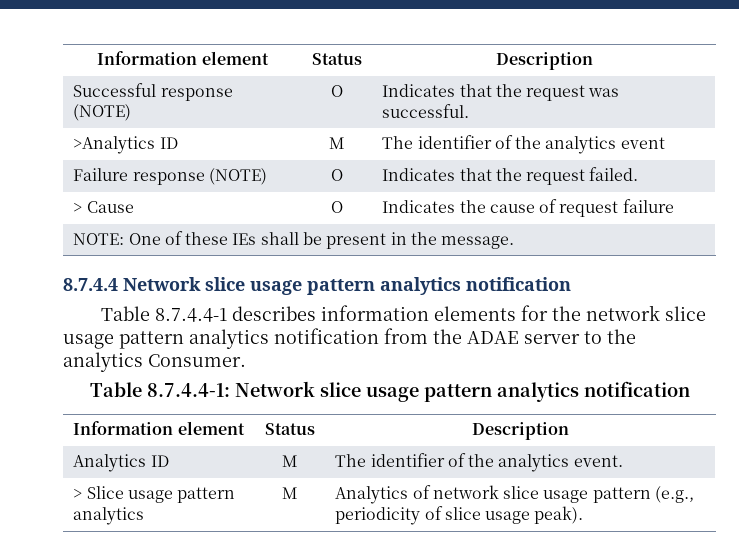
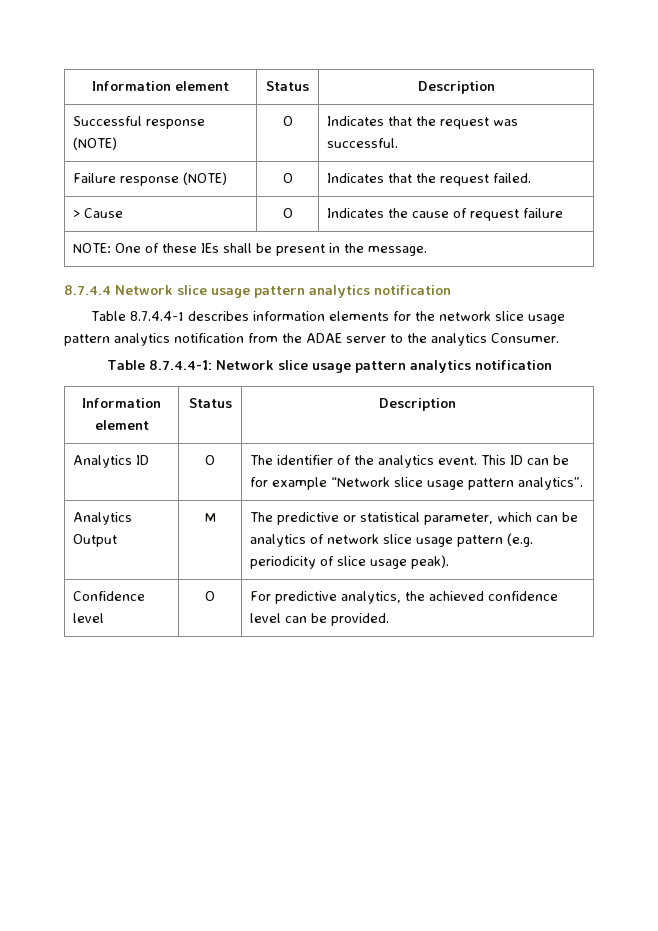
[73,136,178,154] [329,137,345,149] [382,135,665,154] // >Analytics ID | M | The identifier of the analytics event -> (399, 143) none
[281,455,298,467] M -> [205,455,215,465] O
[73,486,236,503] [73,507,145,525] [281,487,298,499] [335,486,409,504] // > Slice usage pattern analytics | M | Analytics -> [481,455,570,465] [250,477,584,490] [73,512,133,525] [73,534,118,547] [204,513,216,522] [250,512,579,525] [250,534,307,547] This ID can be for example “Network slice usage pattern analytics”. // Analytics Output | M | The predictive or statistical parameter, which can be analytics
[655,486,695,503] (e.g., -> [507,533,534,547] (e.g.
(584, 515) none -> [73,591,146,601] [73,613,105,623] [205,591,215,601] [250,591,559,604] [250,613,390,626] // Confidence level | O | For predictive analytics, the achieved confidence level can be provided.

